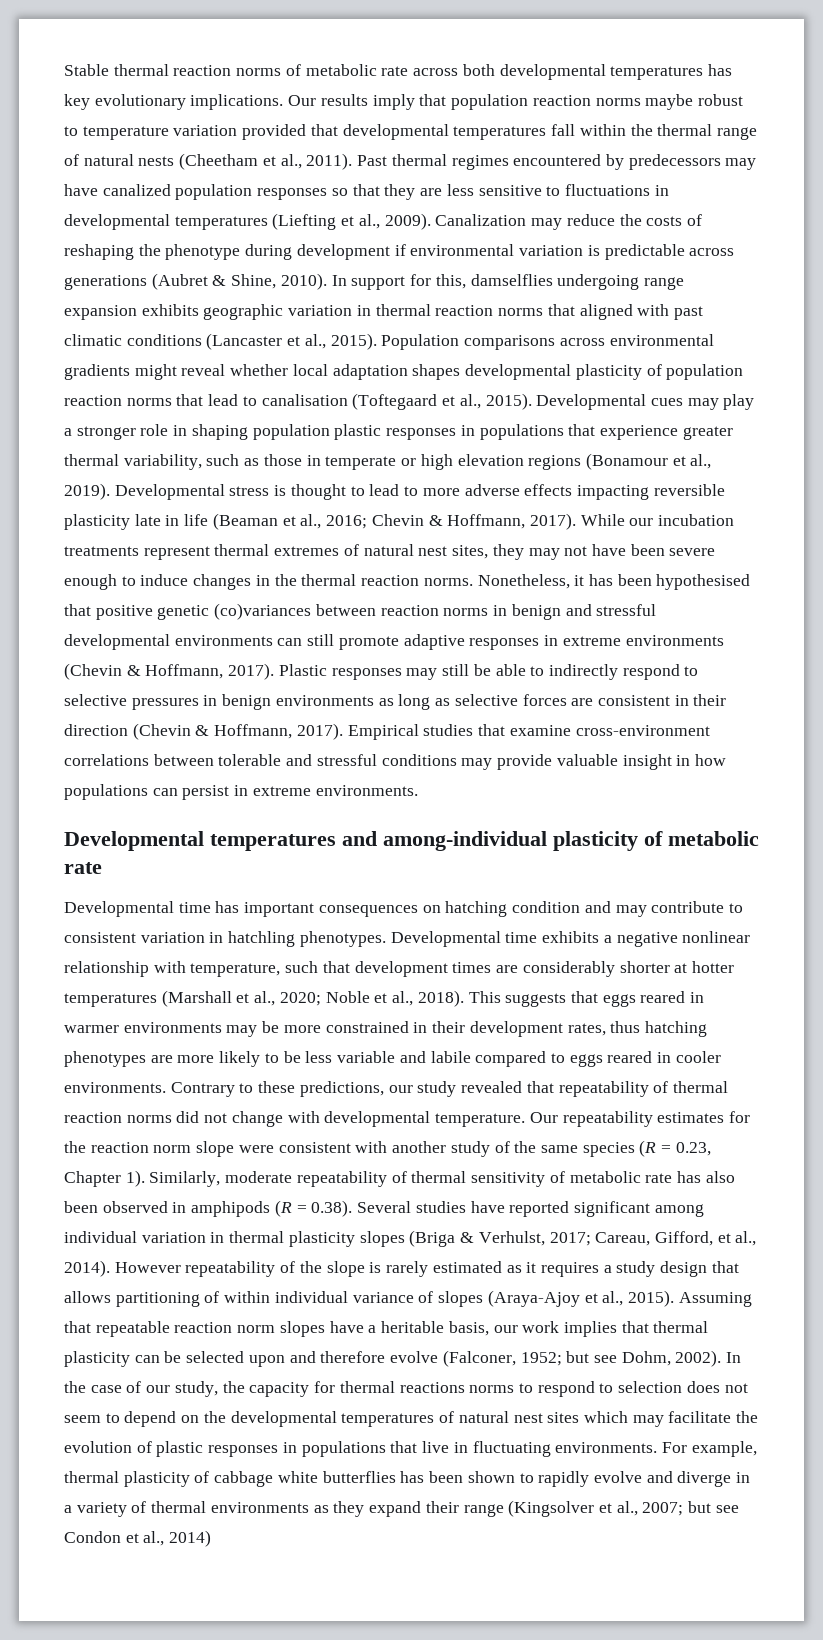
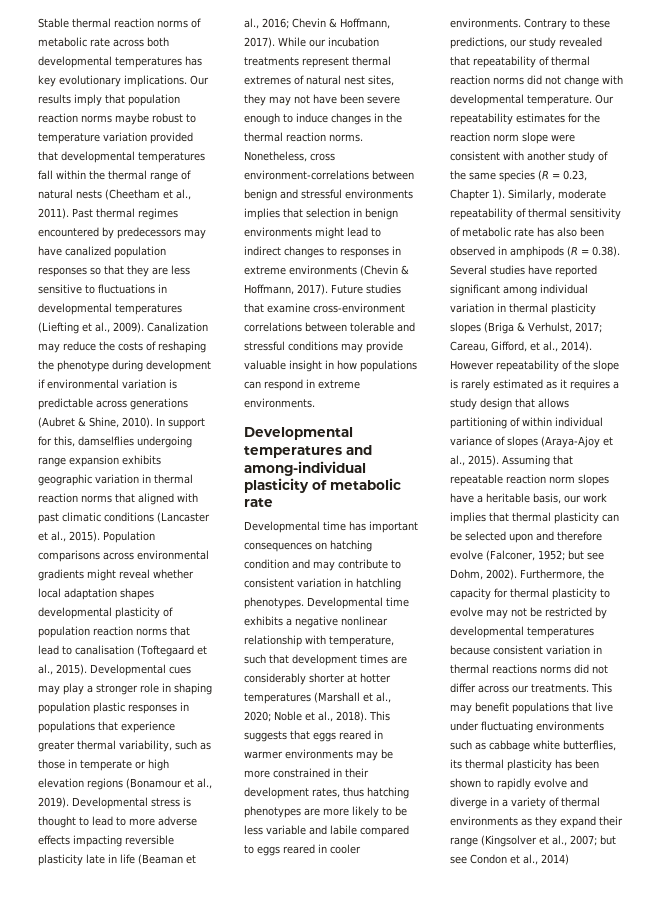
[574,574,751,590] [64,603,657,620] [64,634,465,650] it has been hypothesised that positive genetic (co)variances between reaction norms in benign and stressful developmental environments can still promote adaptive -> [310,153,335,161] [244,170,414,180] [244,189,413,201] [244,208,398,220] [244,227,381,239] [244,246,337,258] cross environment-correlations between benign and stressful environments implies that selection in benign environments might lead to indirect changes to
[278,664,699,680] [64,694,727,710] [64,723,419,740] Plastic responses may still be able to indirectly respond to selective pressures in benign environments as long as selective forces are consistent in their direction (Chevin & Hoffmann, 2017). Empirical -> [331,284,363,294] Future
[182,785,230,800] persist -> [264,379,303,391] respond
[726,1352,742,1363] [64,1381,748,1397] [64,1411,759,1427] [64,1441,757,1457] [64,1471,396,1487] In the case of our study, the capacity for thermal reactions norms to respond to selection does not seem to depend on the developmental temperatures of natural nest sites which may facilitate the evolution of plastic responses in populations that live in fluctuating environments. For example, thermal plasticity of cabbage white butterflies -> [520,569,604,580] [450,588,610,600] [450,607,607,619] [450,626,594,638] [450,645,602,655] [450,664,608,674] [450,683,612,693] [450,702,613,714] [450,721,604,733] [450,740,616,752] [450,759,552,771] Furthermore, the capacity for thermal plasticity to evolve may not be restricted by developmental temperatures because consistent variation in thermal reactions norms did not differ across our treatments. This may benefit populations that live under fluctuating environments such as cabbage white butterflies, its thermal plasticity

